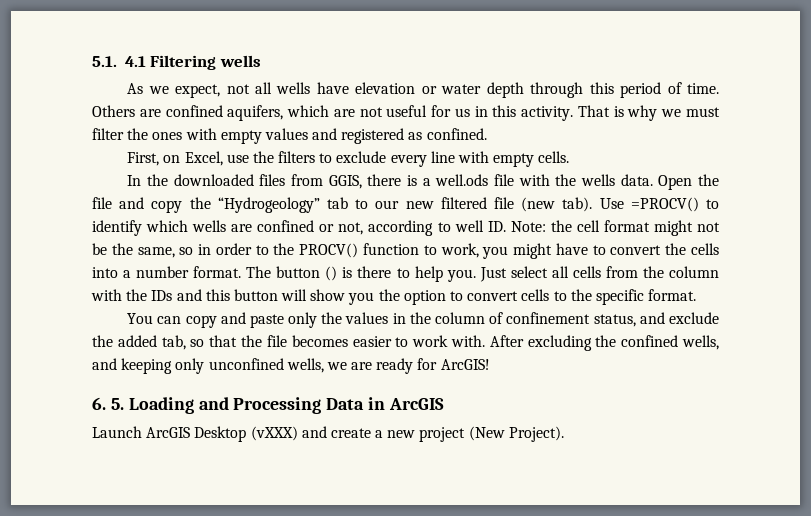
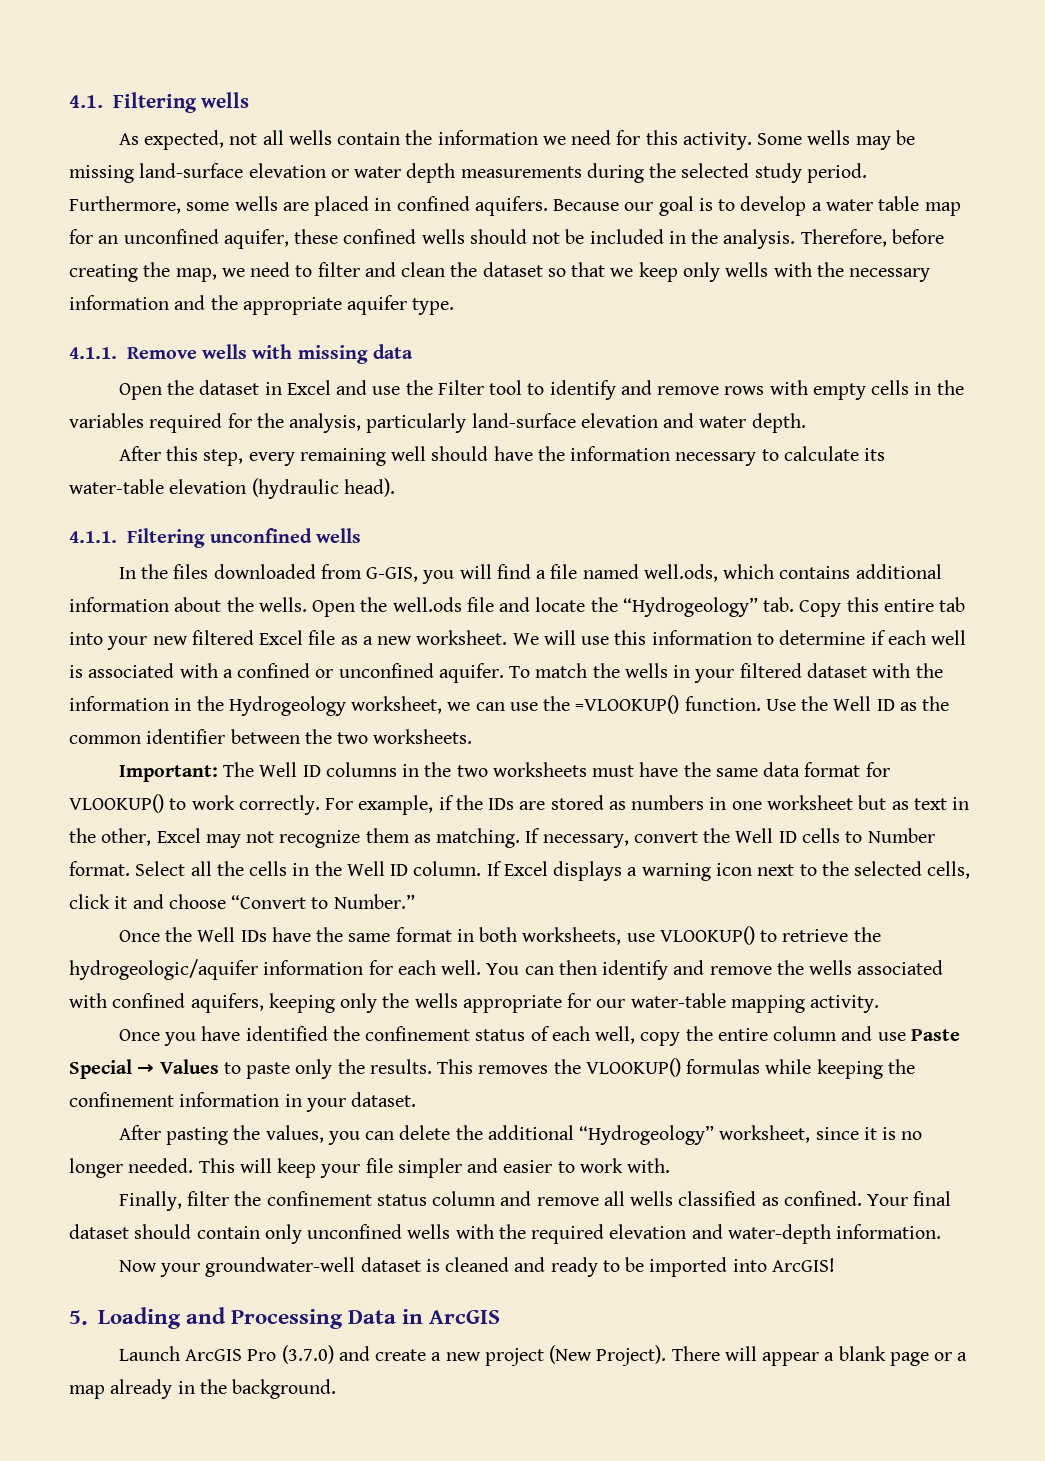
[92,56,146,67] 5.1. 4.1 -> [69,95,103,108] 4.1.
[148,84,221,98] we expect, -> [143,130,224,150] expected,
[316,82,719,98] [92,105,720,121] [92,128,487,144] [127,151,570,167] [127,174,719,190] [92,197,719,213] [92,220,720,236] [92,243,719,259] [92,266,719,282] [91,289,697,305] [127,312,719,328] [92,335,719,351] [92,358,438,374] have elevation or water depth through this period of time. Others are confined aquifers, which are not useful for us in this activity. That is why we must filter the ones with empty values and registered as confined. // First, on Excel, use the filters to exclude every line with empty cells. // In the downloaded files from GGIS, there is a well.ods file with the wells data. Open the file and copy the “Hydrogeology” tab to our new filtered file (new tab). Use =PROCV() to identify which wells are confined or not, according to well ID. Note: the cell format might not be the same, so in order to the PROCV() function to work, you might have to convert the cells into a number format. The button () is there to help you. Just select all cells from the column with the IDs and this button will show you the option to convert cells to the specific format. // You can copy and paste only the values in the column of confinement status, and exclude the added tab, so that the file becomes easier to work with. After excluding the confined wells, and keeping only unconfined wells, we are ready for -> [337,130,915,150] [69,163,867,183] [69,196,961,216] [69,229,944,249] [69,262,931,282] [69,295,455,315] [69,344,413,364] [118,380,964,400] [69,413,806,433] [118,446,886,466] [69,478,395,499] [69,528,362,548] [118,564,942,584] [69,597,966,617] [69,630,967,650] [69,663,943,683] [69,695,950,716] [69,729,473,744] [118,762,890,782] [69,794,970,815] [69,828,935,848] [69,861,971,881] [69,894,415,909] [118,926,881,945] [69,959,944,980] [69,993,880,1013] [118,1026,960,1046] [69,1058,915,1079] [69,1092,417,1112] [118,1125,923,1145] [69,1158,671,1178] [118,1191,952,1211] [69,1224,942,1244] [118,1257,767,1277] contain the information we need for this activity. Some wells may be missing land-surface elevation or water depth measurements during the selected study period. Furthermore, some wells are placed in confined aquifers. Because our goal is to develop a water table map for an unconfined aquifer, these confined wells should not be included in the analysis. Therefore, before creating the map, we need to filter and clean the dataset so that we keep only wells with the necessary information and the appropriate aquifer type. // 4.1.1. Remove wells with missing data // Open the dataset in Excel and use the Filter tool to identify and remove rows with empty cells in the variables required for the analysis, particularly land-surface elevation and water depth. // After this step, every remaining well should have the information necessary to calculate its water-table elevation (hydraulic head). // 4.1.1. Filtering unconfined wells // In the files downloaded from G-GIS, you will find a file named well.ods, which contains additional information about the wells. Open the well.ods file and locate the “Hydrogeology” tab. Copy this entire tab into your new filtered Excel file as a new worksheet. We will use this information to determine if each well is associated with a confined or unconfined aquifer. To match the wells in your filtered dataset with the information in the Hydrogeology worksheet, we can use the =VLOOKUP() function. Use the Well ID as the common identifier between the two worksheets. // Important: The Well ID columns in the two worksheets must have the same data format for VLOOKUP() to work correctly. For example, if the IDs are stored as numbers in one worksheet but as text in the other, Excel may not recognize them as matching. If necessary, convert the Well ID cells to Number format. Select all the cells in the Well ID column. If Excel displays a warning icon next to the selected cells, click it and choose “Convert to Number.” // Once the Well IDs have the same format in both worksheets, use VLOOKUP() to retrieve the hydrogeologic/aquifer information for each well. You can then identify and remove the wells associated with confined aquifers, keeping only the wells appropriate for our water-table mapping activity. // Once you have identified the confinement status of each well, copy the entire column and use Paste Special → Values to paste only the results. This removes the VLOOKUP() formulas while keeping the confinement information in your dataset. // After pasting the values, you can delete the additional “Hydrogeology” worksheet, since it is no longer needed. This will keep your file simpler and easier to work with. // Finally, filter the confinement status column and remove all wells classified as confined. Your final dataset should contain only unconfined wells with the required elevation and water-depth information. // Now your groundwater-well dataset is cleaned and ready to be imported into
[92,397,106,410] 6. -> (835, 1265) none
[194,426,298,442] Desktop (vXXX) -> [247,1345,334,1364] Pro (3.7.0)
(564, 434) none -> [671,1346,968,1366] [69,1379,337,1399] There will appear a blank page or a map already in the background.

